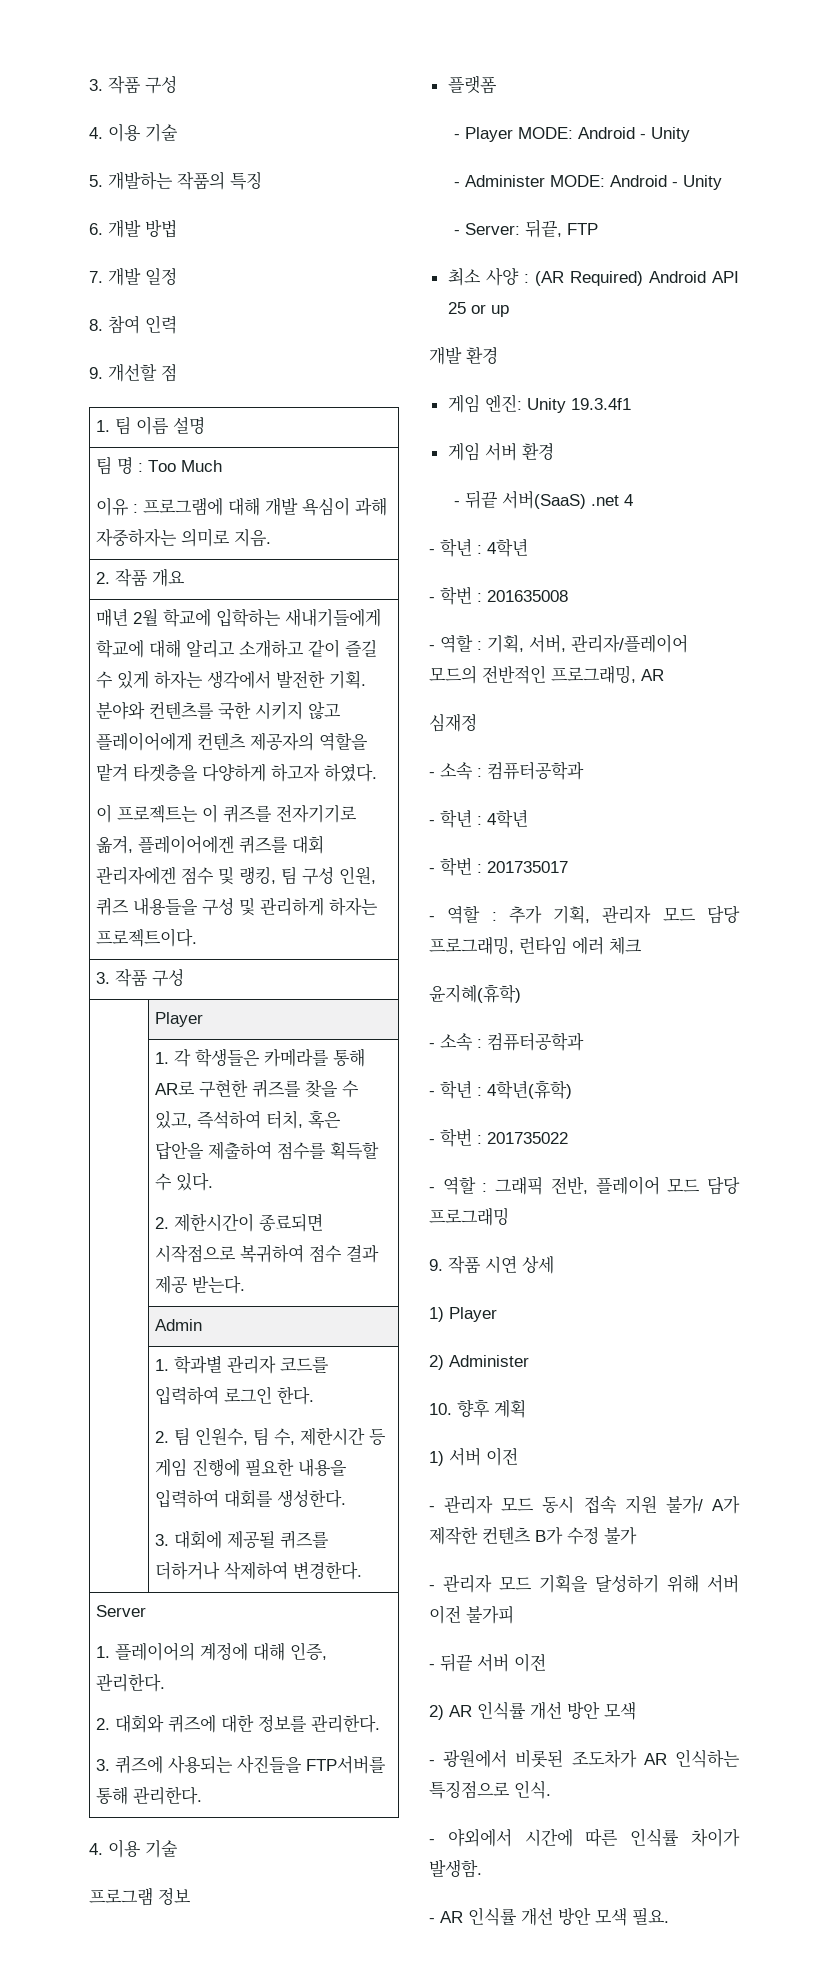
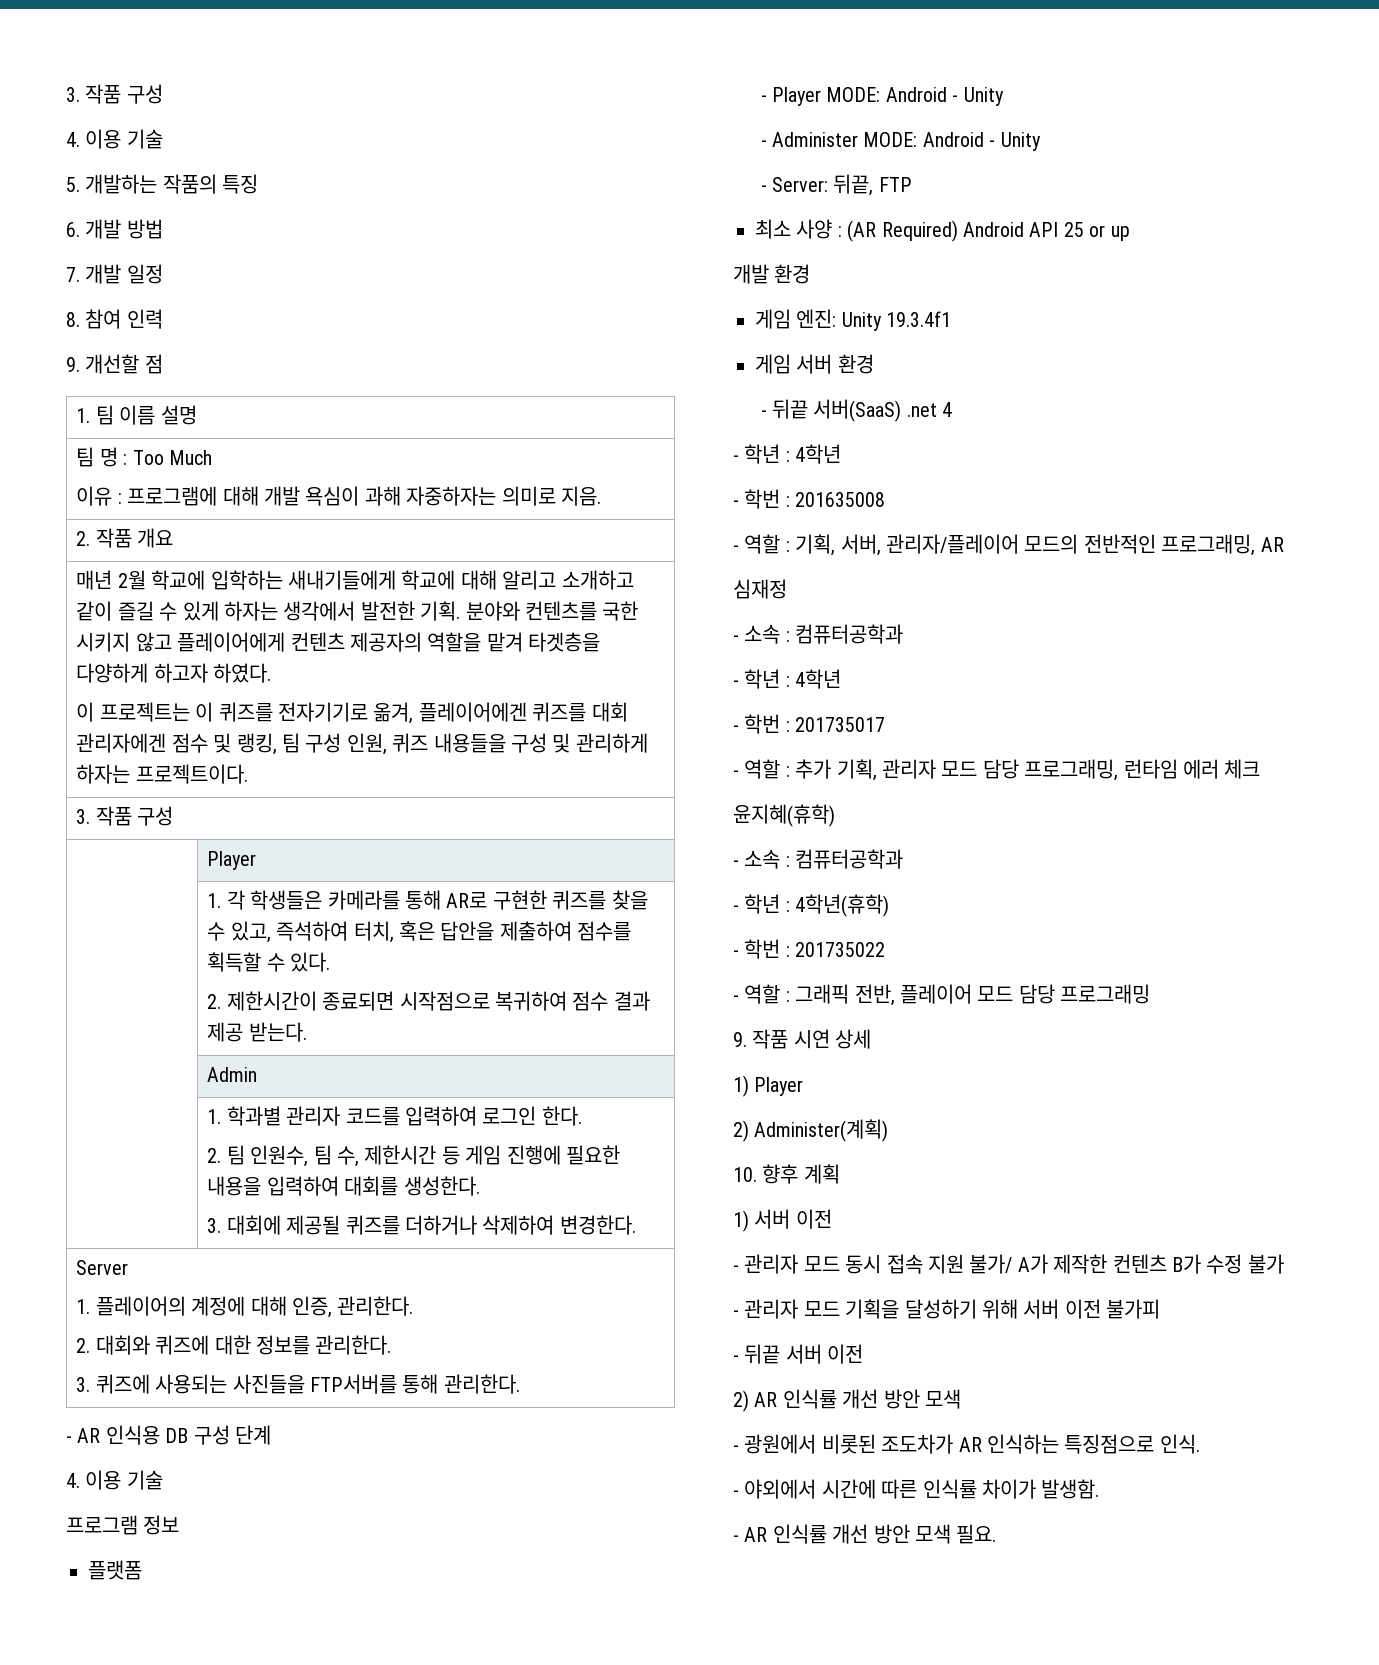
(203, 1795) none -> [66,1425,271,1445] // - AR 인식용 DB 구성 단계
[449,1355,529,1367] Administer -> [754,1119,889,1142] Administer(계획)

